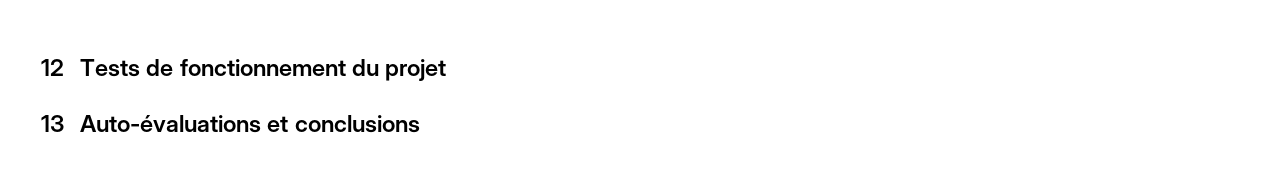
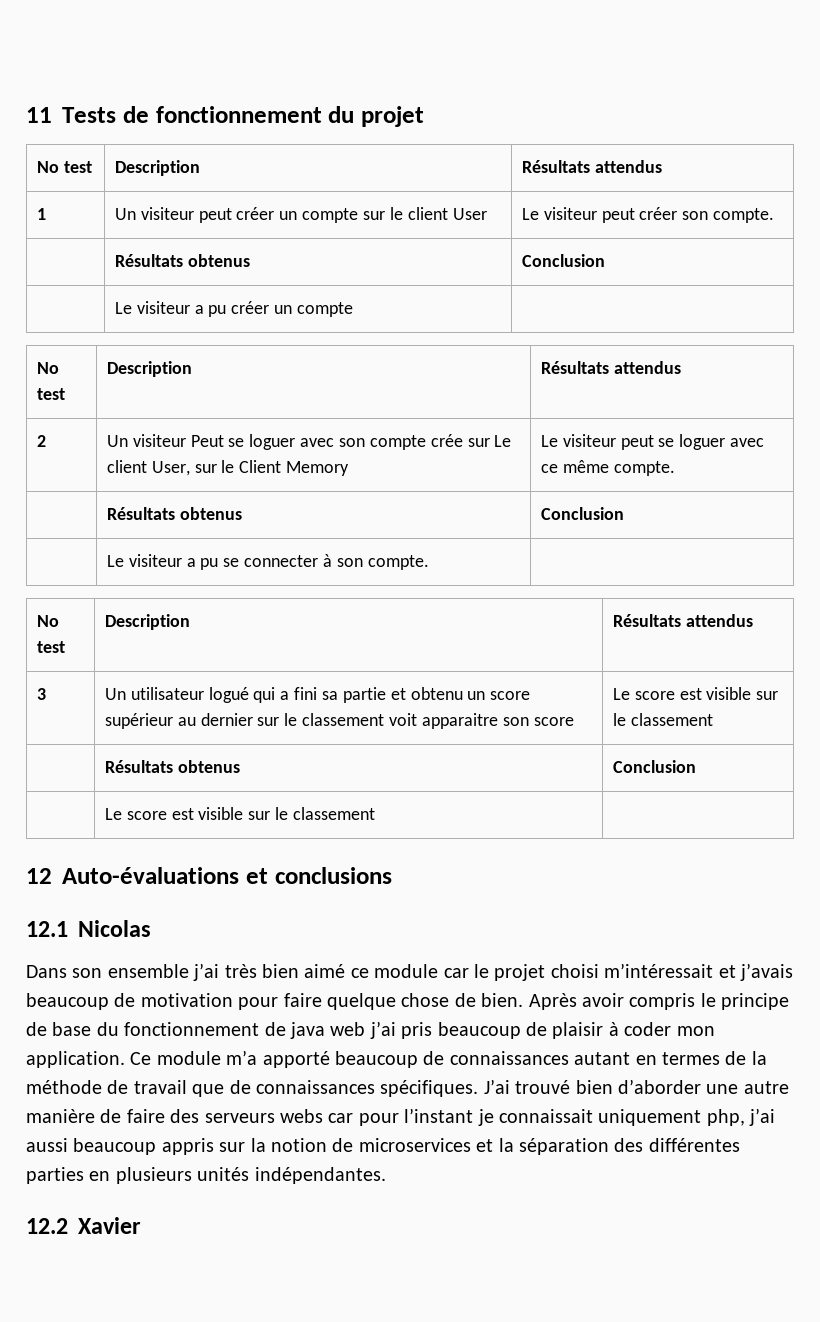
[41,59,64,76] 12 -> [26,107,52,123] 11
[41,115,420,133] // 13 Auto-évaluations et conclusions -> [36,161,92,173] [114,160,200,176] [521,160,662,173] [36,208,46,220] [114,207,487,223] [521,207,775,223] [114,254,250,267] [521,254,605,267] [114,301,353,317] [36,362,59,374] [36,388,65,400] [106,361,192,377] [540,361,681,374] [36,435,46,447] [106,434,512,450] [106,460,350,476] [540,434,765,450] [540,460,675,476] [106,507,242,520] [540,507,624,520] [106,554,429,570] [36,615,59,627] [36,641,65,653] [104,614,190,630] [612,614,753,627] [36,688,46,700] [104,687,531,703] [104,713,574,729] [612,687,779,700] [612,713,713,726] [104,760,240,773] [612,760,696,773] [104,807,375,820] [26,867,392,884] [26,920,151,937] [26,963,793,981] [26,993,790,1010] [26,1021,715,1039] [26,1050,767,1068] [26,1079,789,1097] [26,1108,776,1126] [26,1138,740,1155] [26,1167,386,1184] [26,1217,141,1234] // No test | Description | Résultats attendus // 1 | Un visiteur peut créer un compte sur le client User | Le visiteur peut créer son compte. // | Résultats obtenus | Conclusion // | Le visiteur a pu créer un compte | // No test | Description | Résultats attendus // 2 | Un visiteur Peut se loguer avec son compte crée sur Le client User, sur le Client Memory | Le visiteur peut se loguer avec ce même compte. // | Résultats obtenus | Conclusion // | Le visiteur a pu se connecter à son compte. | // No test | Description | Résultats attendus // 3 | Un utilisateur logué qui a fini sa partie et obtenu un score supérieur au dernier sur le classement voit apparaitre son score | Le score est visible sur le classement // | Résultats obtenus | Conclusion // | Le score est visible sur le classement | // 12 Auto-évaluations et conclusions // 12.1 Nicolas // Dans son ensemble j’ai très bien aimé ce module car le projet choisi m’intéressait et j’avais beaucoup de motivation pour faire quelque chose de bien. Après avoir compris le principe de base du fonctionnement de java web j’ai pris beaucoup de plaisir à coder mon application. Ce module m’a apporté beaucoup de connaissances autant en termes de la méthode de travail que de connaissances spécifiques. J’ai trouvé bien d’aborder une autre manière de faire des serveurs webs car pour l’instant je connaissait uniquement php, j’ai aussi beaucoup appris sur la notion de microservices et la séparation des différentes parties en plusieurs unités indépendantes. // 12.2 Xavier

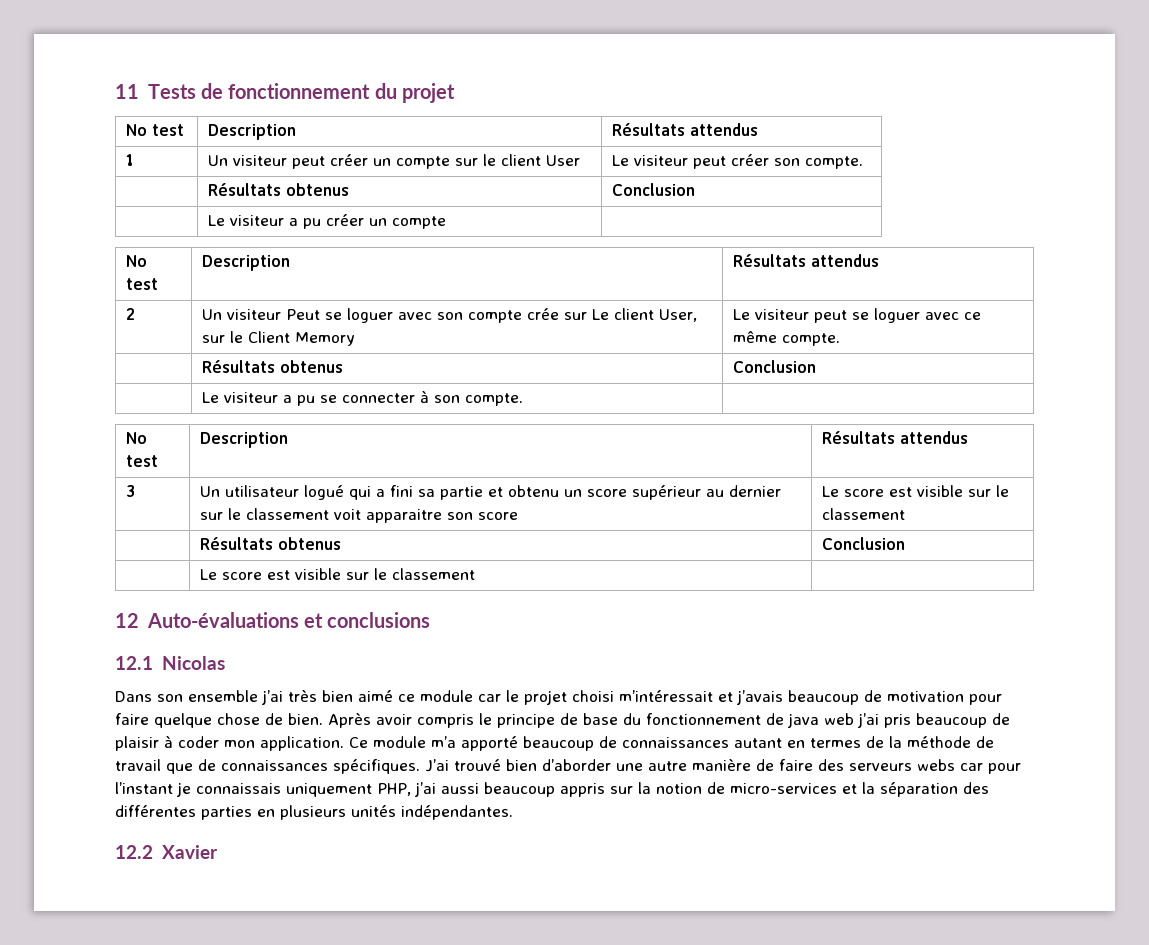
[498,1109,745,1126] connaissait uniquement php, -> [196,783,411,797] connaissais uniquement PHP,
[358,1138,471,1152] microservices -> [730,783,837,794] micro-services

